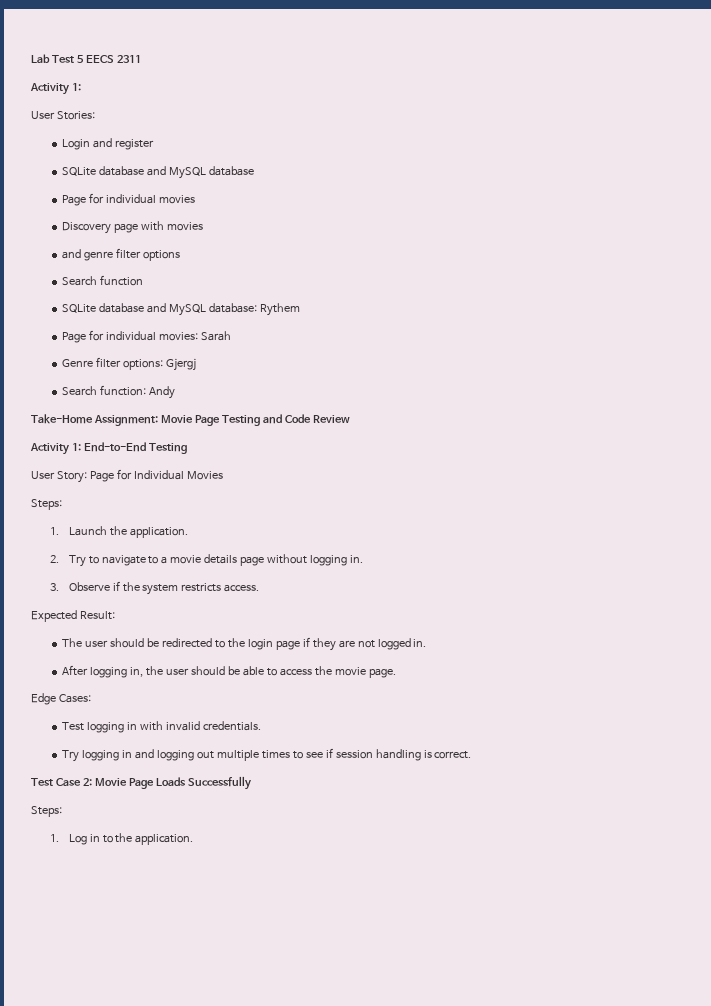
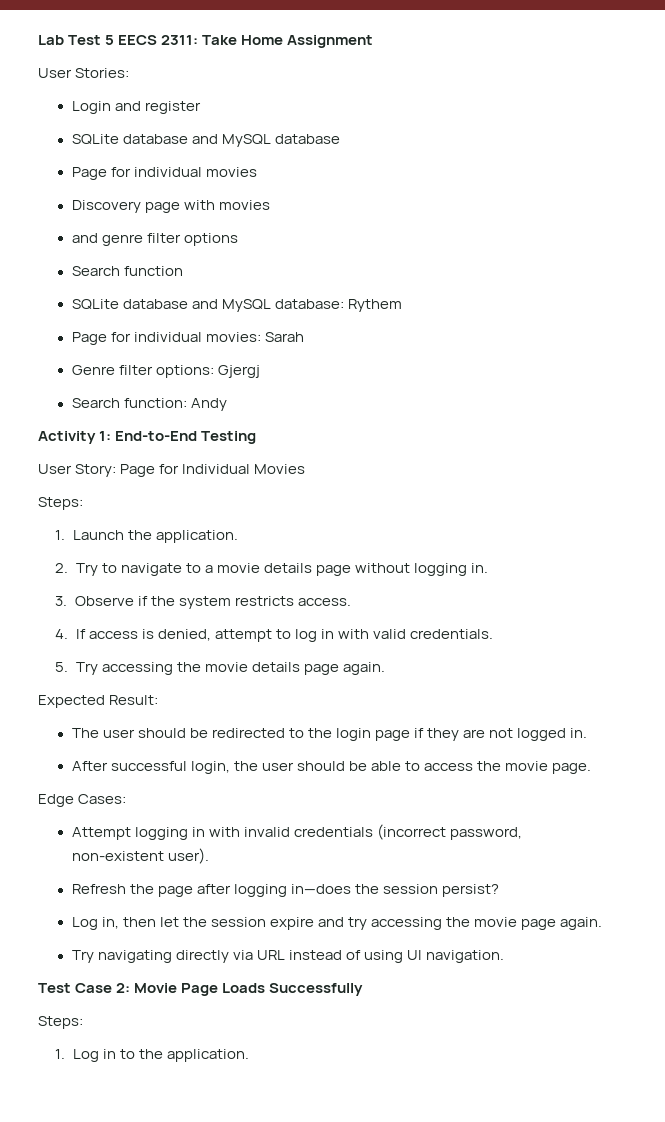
[116,55,141,63] [30,83,81,95] 2311 // Activity 1: -> [161,35,374,48] 2311: Take Home Assignment
[31,414,350,426] // Take-Home Assignment: Movie Page Testing and Code Review -> (227, 404) none
(260, 588) none -> [55,629,494,642] [55,662,386,675] // 4. If access is denied, attempt to log in with valid credentials. // 5. Try accessing the movie details page again.
[89,667,143,678] logging in, -> [110,761,230,774] successful login,
[61,722,84,731] Test -> [71,827,131,840] Attempt
[202,721,261,731] [61,748,472,762] credentials. // Try logging in and logging out multiple times to see if session handling is correct. -> [293,824,523,840] [71,848,209,864] [71,884,500,897] [71,917,603,930] [71,950,505,963] credentials (incorrect password, non-existent user). // Refresh the page after logging in—does the session persist? // Log in, then let the session expire and try accessing the movie page again. // Try navigating directly via URL instead of using UI navigation.

